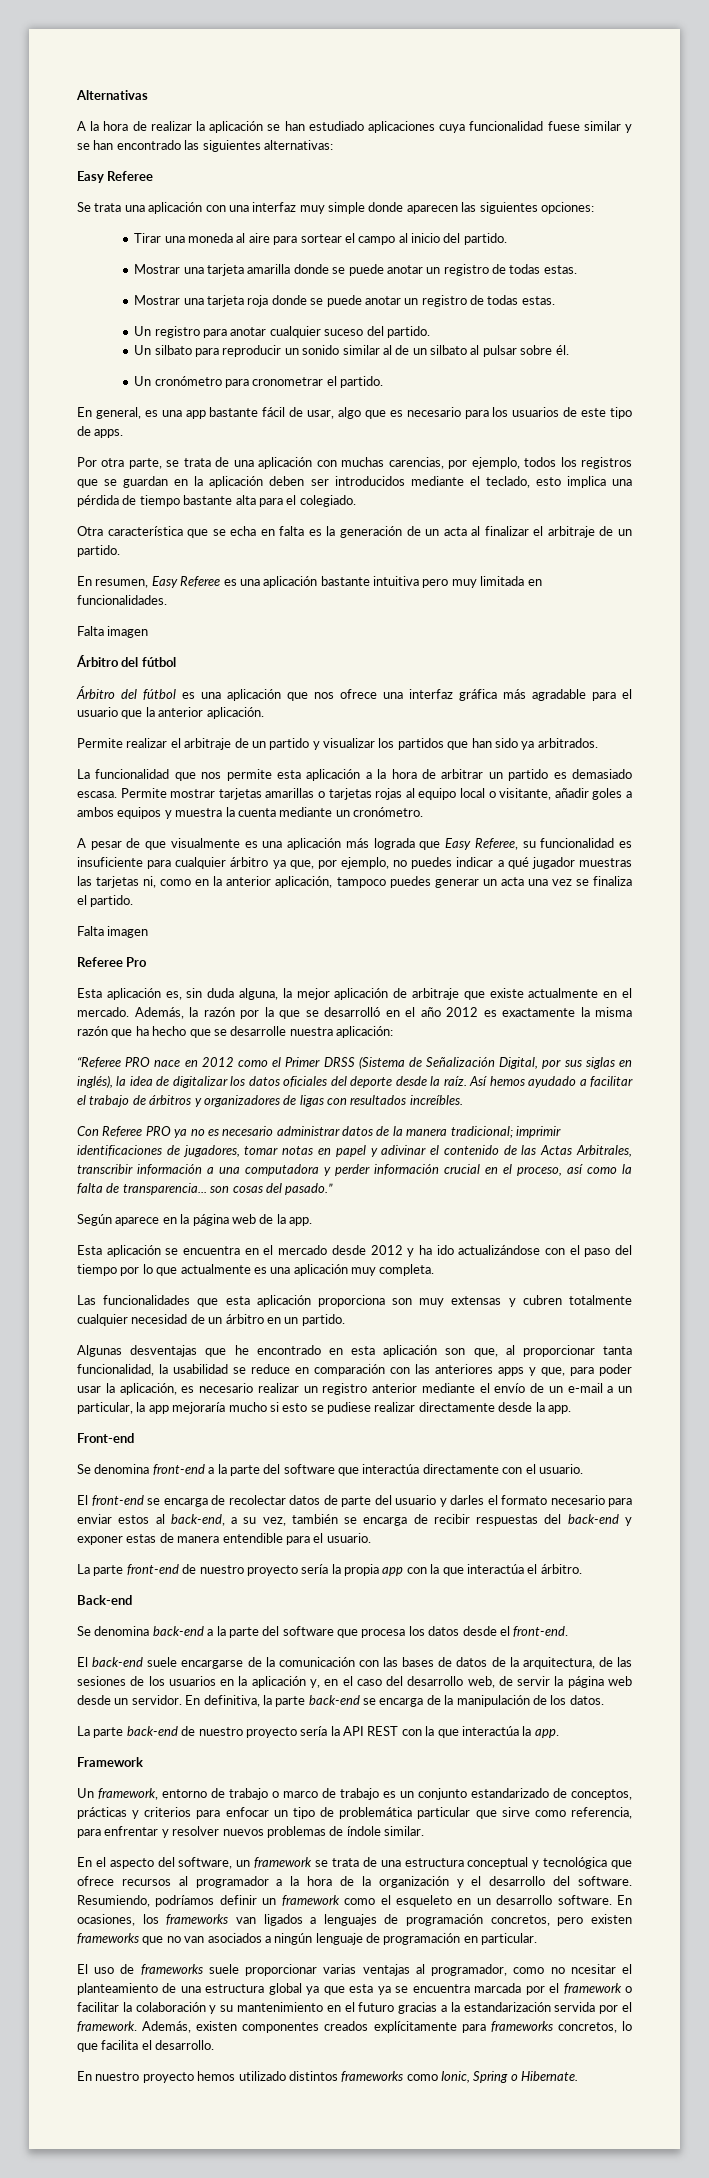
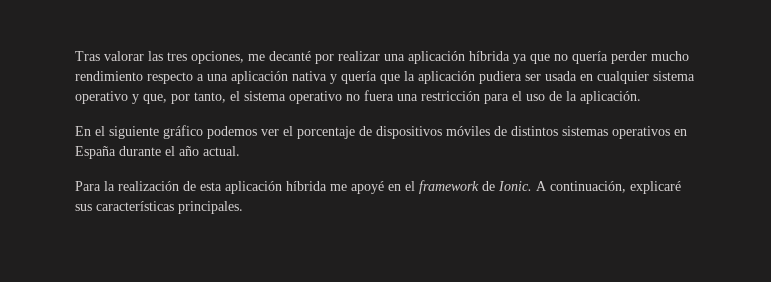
[76,90,148,100] [77,121,632,133] [77,140,333,152] [77,171,154,183] [77,202,594,214] [134,233,507,245] [134,264,577,276] [134,295,555,307] [134,326,430,338] [134,345,569,357] [134,376,384,388] [77,407,633,419] [77,426,124,438] [77,457,632,469] [77,476,632,488] [77,495,356,507] [77,526,632,538] [77,545,120,557] [77,576,542,588] [77,595,167,605] [77,626,149,638] [76,655,176,667] [76,686,632,701] [77,707,264,719] [77,738,598,750] [77,769,632,781] [77,788,633,800] [77,807,423,819] [77,838,633,850] [77,857,633,869] [77,876,632,888] [77,895,134,907] [77,926,149,938] [77,957,148,967] [77,988,632,1000] [77,1007,632,1019] [77,1026,393,1038] [77,1056,632,1069] [77,1075,634,1088] [77,1095,463,1107] [77,1126,561,1138] [77,1145,632,1157] [77,1164,632,1176] [77,1183,334,1195] [77,1214,312,1226] [77,1245,632,1257] [77,1264,435,1276] [77,1295,632,1307] [77,1314,345,1326] [77,1345,633,1357] [77,1364,632,1376] [77,1383,632,1395] [77,1402,571,1414] [77,1433,134,1443] [77,1464,583,1476] [77,1495,632,1507] [77,1514,632,1526] [77,1533,371,1545] [77,1564,582,1576] [77,1595,132,1605] [77,1626,569,1638] [77,1657,632,1669] [77,1676,632,1688] [77,1695,604,1707] [77,1726,559,1738] [77,1757,143,1767] [77,1788,632,1800] [77,1807,632,1819] [77,1826,424,1838] [77,1857,633,1869] [77,1876,632,1888] [77,1895,633,1907] [77,1914,632,1926] [77,1933,538,1945] [77,1964,632,1976] [77,1983,632,1995] [77,2002,632,2014] [77,2021,632,2033] [77,2040,215,2052] [77,2071,579,2083] Alternativas // A la hora de realizar la aplicación se han estudiado aplicaciones cuya funcionalidad fuese similar y se han encontrado las siguientes alternativas: // Easy Referee // Se trata una aplicación con una interfaz muy simple donde aparecen las siguientes opciones: // Tirar una moneda al aire para sortear el campo al inicio del partido. // Mostrar una tarjeta amarilla donde se puede anotar un registro de todas estas. // Mostrar una tarjeta roja donde se puede anotar un registro de todas estas. // Un registro para anotar cualquier suceso del partido. // Un silbato para reproducir un sonido similar al de un silbato al pulsar sobre él. // Un cronómetro para cronometrar el partido. // En general, es una app bastante fácil de usar, algo que es necesario para los usuarios de este tipo de apps. // Por otra parte, se trata de una aplicación con muchas carencias, por ejemplo, todos los registros que se guardan en la aplicación deben ser introducidos mediante el teclado, esto implica una pérdida de tiempo bastante alta para el colegiado. // Otra característica que se echa en falta es la generación de un acta al finalizar el arbitraje de un partido. // En resumen, Easy Referee es una aplicación bastante intuitiva pero muy limitada en funcionalidades. // Falta imagen // Árbitro del fútbol // Árbitro del fútbol es una aplicación que nos ofrece una interfaz gráfica más agradable para el usuario que la anterior aplicación. // Permite realizar el arbitraje de un partido y visualizar los partidos que han sido ya arbitrados. // La funcionalidad que nos permite esta aplicación a la hora de arbitrar un partido es demasiado escasa. Permite mostrar tarjetas amarillas o tarjetas rojas al equipo local o visitante, añadir goles a ambos equipos y muestra la cuenta mediante un cronómetro. // A pesar de que visualmente es una aplicación más lograda que Easy Referee, su funcionalidad es insuficiente para cualquier árbitro ya que, por ejemplo, no puedes indicar a qué jugador muestras las tarjetas ni, como en la anterior aplicación, tampoco puedes generar un acta una vez se finaliza el partido. // Falta imagen // Referee Pro // Esta aplicación es, sin duda alguna, la mejor aplicación de arbitraje que existe actualmente en el mercado. Además, la razón por la que se desarrolló en el año 2012 es exactamente la misma razón que ha hecho que se desarrolle nuestra aplicación: // “Referee PRO nace en 2012 como el Primer DRSS (Sistema de Señalización Digital, por sus siglas en inglés), la idea de digitalizar los datos oficiales del deporte desde la raíz. Así hemos ayudado a facilitar el trabajo de árbitros y organizadores de ligas con resultados increíbles. // Con Referee PRO ya no es necesario administrar datos de la manera tradicional; imprimir identificaciones de jugadores, tomar notas en papel y adivinar el contenido de las Actas Arbitrales, transcribir información a una computadora y perder información crucial en el proceso, así como la falta de transparencia... son cosas del pasado.” // Según aparece en la página web de la app. // Esta aplicación se encuentra en el mercado desde 2012 y ha ido actualizándose con el paso del tiempo por lo que actualmente es una aplicación muy completa. // Las funcionalidades que esta aplicación proporciona son muy extensas y cubren totalmente cualquier necesidad de un árbitro en un partido. // Algunas desventajas que he encontrado en esta aplicación son que, al proporcionar tanta funcionalidad, la usabilidad se reduce en comparación con las anteriores apps y que, para poder usar la aplicación, es necesario realizar un registro anterior mediante el envío de un e-mail a un particular, la app mejoraría mucho si esto se pudiese realizar directamente desde la app. // Front-end // Se denomina front-end a la parte del software que interactúa directamente con el usuario. // El front-end se encarga de recolectar datos de parte del usuario y darles el formato necesario para enviar estos al back-end, a su vez, también se encarga de recibir respuestas del back-end y exponer estas de manera entendible para el usuario. // La parte front-end de nuestro proyecto sería la propia app con la que interactúa el árbitro. // Back-end // Se denomina back-end a la parte del software que procesa los datos desde el front-end. // El back-end suele encargarse de la comunicación con las bases de datos de la arquitectura, de las sesiones de los usuarios en la aplicación y, en el caso del desarrollo web, de servir la página web desde un servidor. En definitiva, la parte back-end se encarga de la manipulación de los datos. // La parte back-end de nuestro proyecto sería la API REST con la que interactúa la app. // Framework // Un framework, entorno de trabajo o marco de trabajo es un conjunto estandarizado de conceptos, prácticas y criterios para enfocar un tipo de problemática particular que sirve como referencia, para enfrentar y resolver nuevos problemas de índole similar. // En el aspecto del software, un framework se trata de una estructura conceptual y tecnológica que ofrece recursos al programador a la hora de la organización y el desarrollo del software. Resumiendo, podríamos definir un framework como el esqueleto en un desarrollo software. En ocasiones, los frameworks van ligados a lenguajes de programación concretos, pero existen frameworks que no van asociados a ningún lenguaje de programación en particular. // El uso de frameworks suele proporcionar varias ventajas al programador, como no ncesitar el planteamiento de una estructura global ya que esta ya se encuentra marcada por el framework o facilitar la colaboración y su mantenimiento en el futuro gracias a la estandarización servida por el framework. Además, existen componentes creados explícitamente para frameworks concretos, lo que facilita el desarrollo. // En nuestro proyecto hemos utilizado distintos frameworks como Ionic, Spring o Hibernate. -> [75,51,689,64] [75,71,695,84] [75,90,641,104] [75,125,687,139] [75,146,240,159] [75,180,681,194] [75,201,243,214] Tras valorar las tres opciones, me decanté por realizar una aplicación híbrida ya que no quería perder mucho rendimiento respecto a una aplicación nativa y quería que la aplicación pudiera ser usada en cualquier sistema operativo y que, por tanto, el sistema operativo no fuera una restricción para el uso de la aplicación. // En el siguiente gráfico podemos ver el porcentaje de dispositivos móviles de distintos sistemas operativos en España durante el año actual. // Para la realización de esta aplicación híbrida me apoyé en el framework de Ionic. A continuación, explicaré sus características principales.

